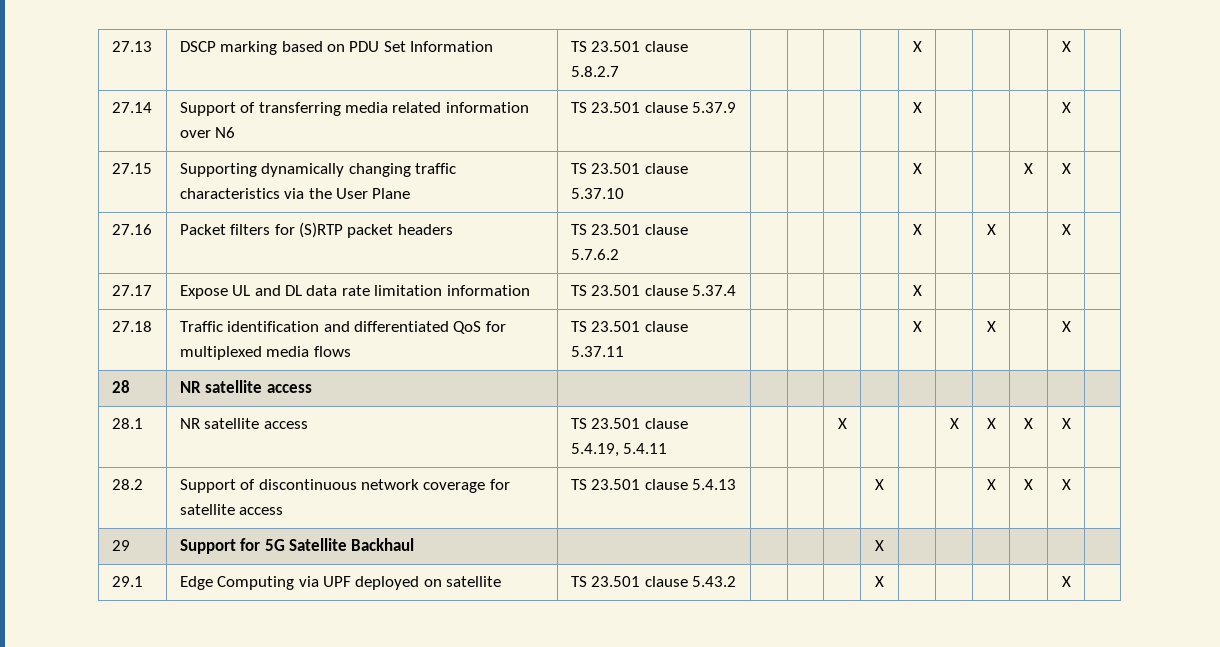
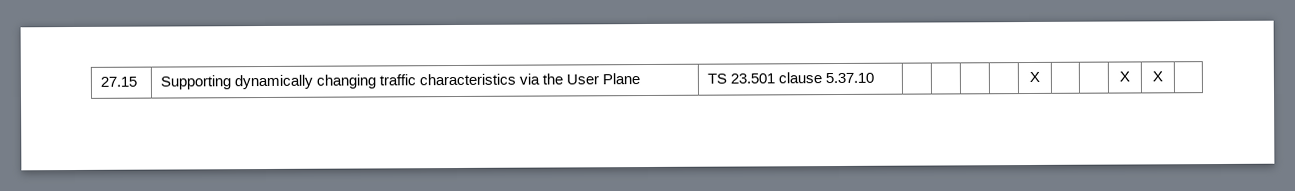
[111,41,152,52] [179,41,494,55] [570,41,688,52] [570,66,619,77] [912,41,922,52] [1061,41,1071,52] [111,102,152,113] [179,102,529,116] [179,127,236,138] [570,102,736,113] [912,102,922,113] [1061,102,1071,113] 27.13 | DSCP marking based on PDU Set Information | TS 23.501 clause 5.8.2.7 | | | | | X | | | | X | // 27.14 | Support of transferring media related information over N6 | TS 23.501 clause 5.37.9 | | | | | X | | | | X | // -> (99, 81) none
[111,224,152,235] [179,222,453,238] [570,224,688,235] [570,249,619,260] [912,224,922,235] [986,224,996,235] [1061,224,1071,235] [111,285,152,296] [179,285,530,299] [570,285,736,296] [912,285,922,296] [111,321,152,332] [179,321,506,334] [179,346,351,360] [570,321,688,332] [570,346,624,357] [912,321,922,332] [986,321,996,332] [1061,321,1071,332] [111,380,130,393] [179,380,312,393] [111,418,143,429] [179,418,308,429] [570,418,688,429] [570,443,668,457] [837,418,847,429] [949,418,959,429] [986,418,996,429] [1024,418,1033,429] [1061,418,1071,429] [111,479,143,490] [179,479,510,493] [179,504,284,515] [570,479,736,490] [875,479,884,490] [986,479,996,490] [1024,479,1033,490] [1061,479,1071,490] [111,540,130,551] [179,538,415,554] [875,540,884,551] [111,576,143,587] [179,576,502,590] [570,576,736,587] [875,576,884,587] [1061,576,1071,587] // 27.16 | Packet filters for (S)RTP packet headers | TS 23.501 clause 5.7.6.2 | | | | | X | | X | | X | // 27.17 | Expose UL and DL data rate limitation information | TS 23.501 clause 5.37.4 | | | | | X | | | | | // 27.18 | Traffic identification and differentiated QoS for multiplexed media flows | TS 23.501 clause 5.37.11 | | | | | X | | X | | X | // 28 | NR satellite access | | | | | | | | | | | // 28.1 | NR satellite access | TS 23.501 clause 5.4.19, 5.4.11 | | | X | | | X | X | X | X | // 28.2 | Support of discontinuous network coverage for satellite access | TS 23.501 clause 5.4.13 | | | | X | | | X | X | X | // 29 | Support for 5G Satellite Backhaul | | | | | X | | | | | | // 29.1 | Edge Computing via UPF deployed on satellite | TS 23.501 clause 5.43.2 | | | | X | | | | | X | -> (1163, 76) none

